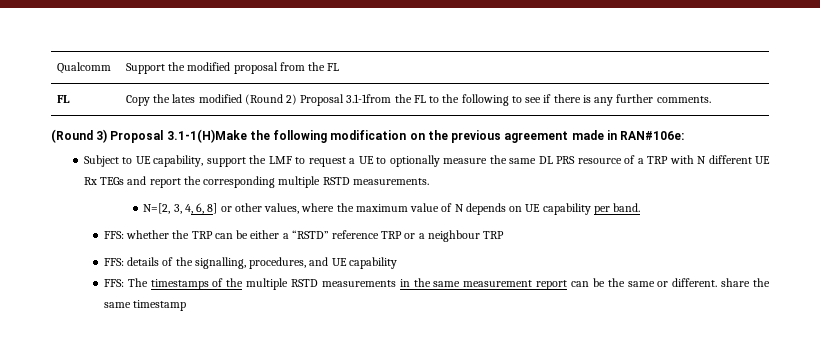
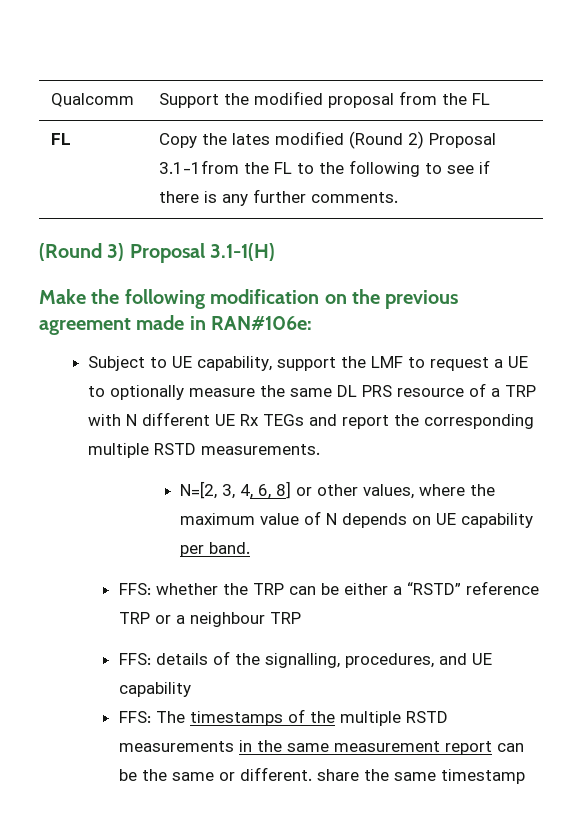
[166,129,247,143] 3.1-1(H)Make -> [210,243,276,261] [39,289,86,304] 3.1-1(H) // Make

